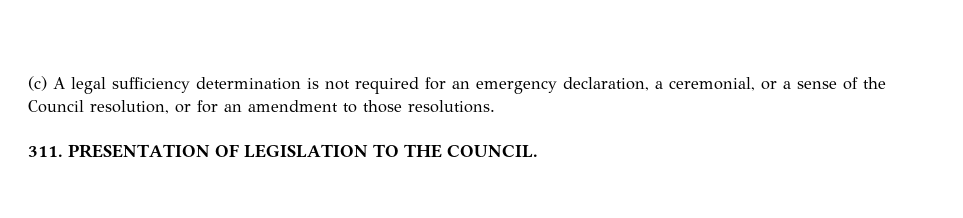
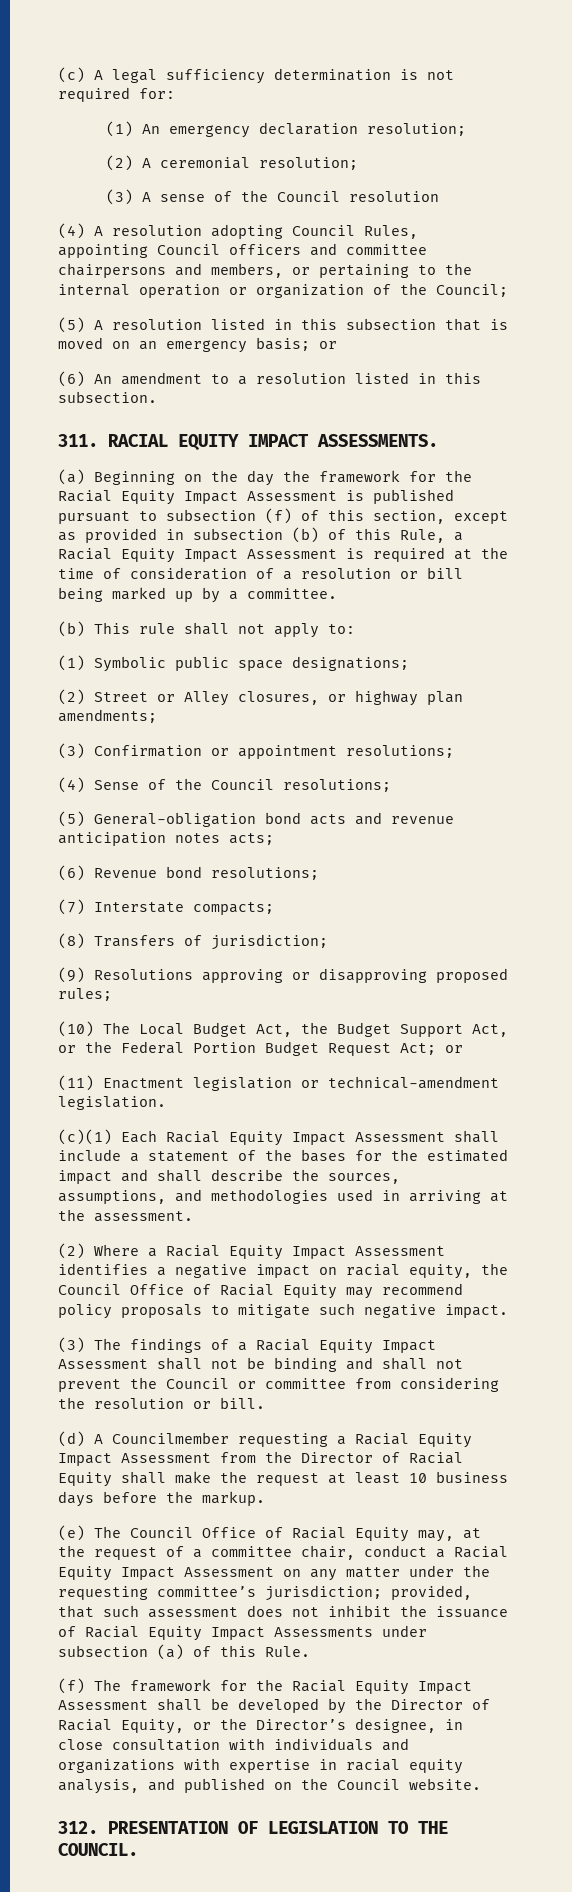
[425,77,886,94] [28,100,495,114] [28,146,63,157] for an emergency declaration, a ceremonial, or a sense of the Council resolution, or for an amendment to those resolutions. // 311. -> [139,88,175,99] [106,121,467,138] [106,155,359,171] [106,189,440,205] [58,223,418,239] [58,243,427,258] [58,263,472,278] [58,283,508,298] [58,317,508,333] [58,337,337,353] [58,371,481,387] [58,391,157,403] [58,434,438,450] [58,469,472,486] [58,489,454,505] [58,508,508,524] [58,527,463,543] [58,547,508,563] [58,567,463,580] [58,587,337,603] [58,621,355,638] [58,655,409,672] [58,689,463,706] [58,709,157,723] [58,743,454,759] [58,777,391,793] [58,811,454,827] [58,832,274,846] [58,865,319,881] [58,899,274,915] [58,933,328,950] [58,967,508,983] [58,988,112,1001] [58,1021,508,1037] [58,1041,463,1056] [58,1075,499,1091] [58,1096,166,1110] [58,1129,499,1146] [58,1149,508,1162] [58,1169,400,1184] [58,1189,508,1204] [58,1209,193,1222] [58,1243,445,1260] [58,1263,508,1279] [58,1283,463,1299] [58,1303,508,1319] [58,1337,436,1354] [58,1357,463,1372] [58,1377,499,1392] [58,1397,265,1409] [58,1431,472,1448] [58,1451,463,1466] [58,1471,508,1487] [58,1491,265,1507] [58,1525,481,1542] [58,1545,508,1560] [58,1565,490,1581] [58,1585,472,1601] [58,1605,508,1618] [58,1625,427,1641] [58,1644,310,1660] [58,1678,472,1695] [58,1698,490,1714] [58,1718,463,1734] [58,1738,409,1751] [58,1758,463,1774] [58,1778,481,1794] [58,1821,98,1834] for: // (1) An emergency declaration resolution; // (2) A ceremonial resolution; // (3) A sense of the Council resolution // (4) A resolution adopting Council Rules, appointing Council officers and committee chairpersons and members, or pertaining to the internal operation or organization of the Council; // (5) A resolution listed in this subsection that is moved on an emergency basis; or // (6) An amendment to a resolution listed in this subsection. // 311. RACIAL EQUITY IMPACT ASSESSMENTS. // (a) Beginning on the day the framework for the Racial Equity Impact Assessment is published pursuant to subsection (f) of this section, except as provided in subsection (b) of this Rule, a Racial Equity Impact Assessment is required at the time of consideration of a resolution or bill being marked up by a committee. // (b) This rule shall not apply to: // (1) Symbolic public space designations; // (2) Street or Alley closures, or highway plan amendments; // (3) Confirmation or appointment resolutions; // (4) Sense of the Council resolutions; // (5) General-obligation bond acts and revenue anticipation notes acts; // (6) Revenue bond resolutions; // (7) Interstate compacts; // (8) Transfers of jurisdiction; // (9) Resolutions approving or disapproving proposed rules; // (10) The Local Budget Act, the Budget Support Act, or the Federal Portion Budget Request Act; or // (11) Enactment legislation or technical-amendment legislation. // (c)(1) Each Racial Equity Impact Assessment shall include a statement of the bases for the estimated impact and shall describe the sources, assumptions, and methodologies used in arriving at the assessment. // (2) Where a Racial Equity Impact Assessment identifies a negative impact on racial equity, the Council Office of Racial Equity may recommend policy proposals to mitigate such negative impact. // (3) The findings of a Racial Equity Impact Assessment shall not be binding and shall not prevent the Council or committee from considering the resolution or bill. // (d) A Councilmember requesting a Racial Equity Impact Assessment from the Director of Racial Equity shall make the request at least 10 business days before the markup. // (e) The Council Office of Racial Equity may, at the request of a committee chair, conduct a Racial Equity Impact Assessment on any matter under the requesting committee’s jurisdiction; provided, that such assessment does not inhibit the issuance of Racial Equity Impact Assessments under subsection (a) of this Rule. // (f) The framework for the Racial Equity Impact Assessment shall be developed by the Director of Racial Equity, or the Director’s designee, in close consultation with individuals and organizations with expertise in racial equity analysis, and published on the Council website. // 312.

